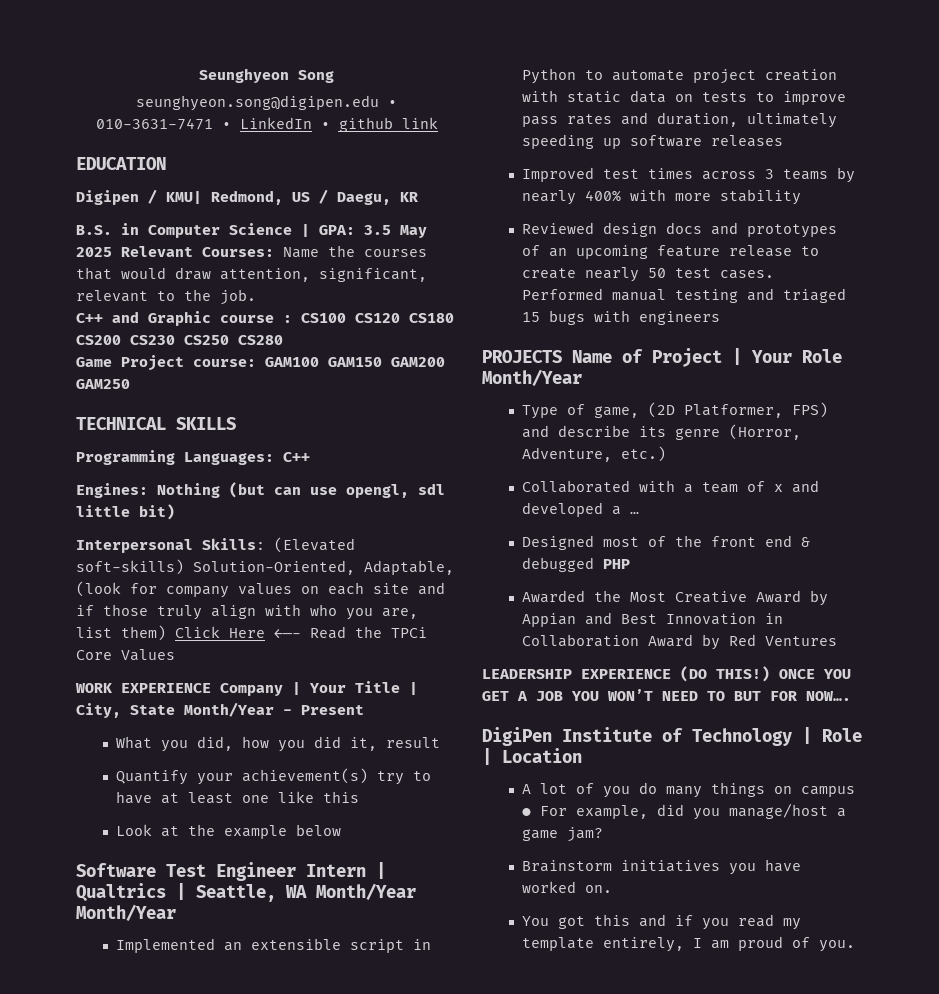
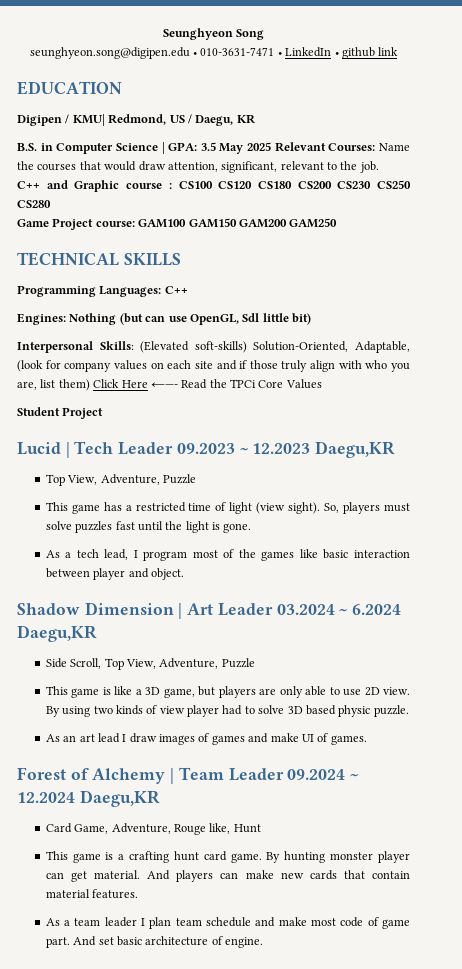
[346,483,445,498] opengl, sdl -> [189,313,260,325] OpenGL, Sdl
[75,681,418,696] [76,702,364,718] [116,736,441,752] [116,768,432,785] [116,791,360,804] [116,824,342,839] [76,862,386,881] [76,883,416,902] [76,904,176,921] [116,938,432,953] [522,68,838,84] [522,90,847,105] [522,112,838,128] [522,134,784,149] [522,167,856,183] [522,189,802,205] [522,222,838,238] [522,245,820,259] [522,267,775,282] [522,288,847,303] [522,310,721,325] [482,348,842,367] [482,369,582,386] [522,402,829,419] [522,424,802,440] [522,446,667,462] [522,480,820,493] [522,502,640,517] [522,535,811,550] [522,557,631,572] [522,590,829,606] [522,612,784,627] [522,634,838,650] [482,666,851,682] [482,689,851,701] [482,727,862,746] [482,748,582,765] [522,782,856,798] [522,803,847,820] [522,827,604,842] [522,859,802,875] [522,881,613,893] [522,914,802,930] [522,936,856,952] WORK EXPERIENCE Company | Your Title | City, State Month/Year - Present // What you did, how you did it, result // Quantify your achievement(s) try to have at least one like this // Look at the example below // Software Test Engineer Intern | Qualtrics | Seattle, WA Month/Year Month/Year // Implemented an extensible script in Python to automate project creation with static data on tests to improve pass rates and duration, ultimately speeding up software releases // Improved test times across 3 teams by nearly 400% with more stability // Reviewed design docs and prototypes of an upcoming feature release to create nearly 50 test cases. Performed manual testing and triaged 15 bugs with engineers // PROJECTS Name of Project | Your Role Month/Year // Type of game, (2D Platformer, FPS) and describe its genre (Horror, Adventure, etc.) // Collaborated with a team of x and developed a … // Designed most of the front end & debugged PHP // Awarded the Most Creative Award by Appian and Best Innovation in Collaboration Award by Red Ventures // LEADERSHIP EXPERIENCE (DO THIS!) ONCE YOU GET A JOB YOU WON’T NEED TO BUT FOR NOW…. // DigiPen Institute of Technology | Role | Location // A lot of you do many things on campus ● For example, did you manage/host a game jam? // Brainstorm initiatives you have worked on. // You got this and if you read my template entirely, I am proud of you. -> [17,407,104,419] [17,441,396,458] [45,474,196,486] [45,502,410,514] [45,521,252,533] [45,549,410,561] [45,568,184,580] [17,602,402,619] [17,625,97,642] [45,658,255,670] [45,686,410,698] [45,705,409,717] [45,733,367,745] [17,767,359,784] [17,790,160,807] [45,823,261,835] [45,851,410,863] [45,870,410,882] [45,889,139,899] [45,917,410,929] [45,936,264,948] Student Project // Lucid | Tech Leader 09.2023 ~ 12.2023 Daegu,KR // Top View, Adventure, Puzzle // This game has a restricted time of light (view sight). So, players must solve puzzles fast until the light is gone. // As a tech lead, I program most of the games like basic interaction between player and object. // Shadow Dimension | Art Leader 03.2024 ~ 6.2024 Daegu,KR // Side Scroll, Top View, Adventure, Puzzle // This game is like a 3D game, but players are only able to use 2D view. By using two kinds of view player had to solve 3D based physic puzzle. // As an art lead I draw images of games and make UI of games. // Forest of Alchemy | Team Leader 09.2024 ~ 12.2024 Daegu,KR // Card Game, Adventure, Rouge like, Hunt // This game is a crafting hunt card game. By hunting monster player can get material. And players can make new cards that contain material features. // As a team leader I plan team schedule and make most code of game part. And set basic architecture of engine.

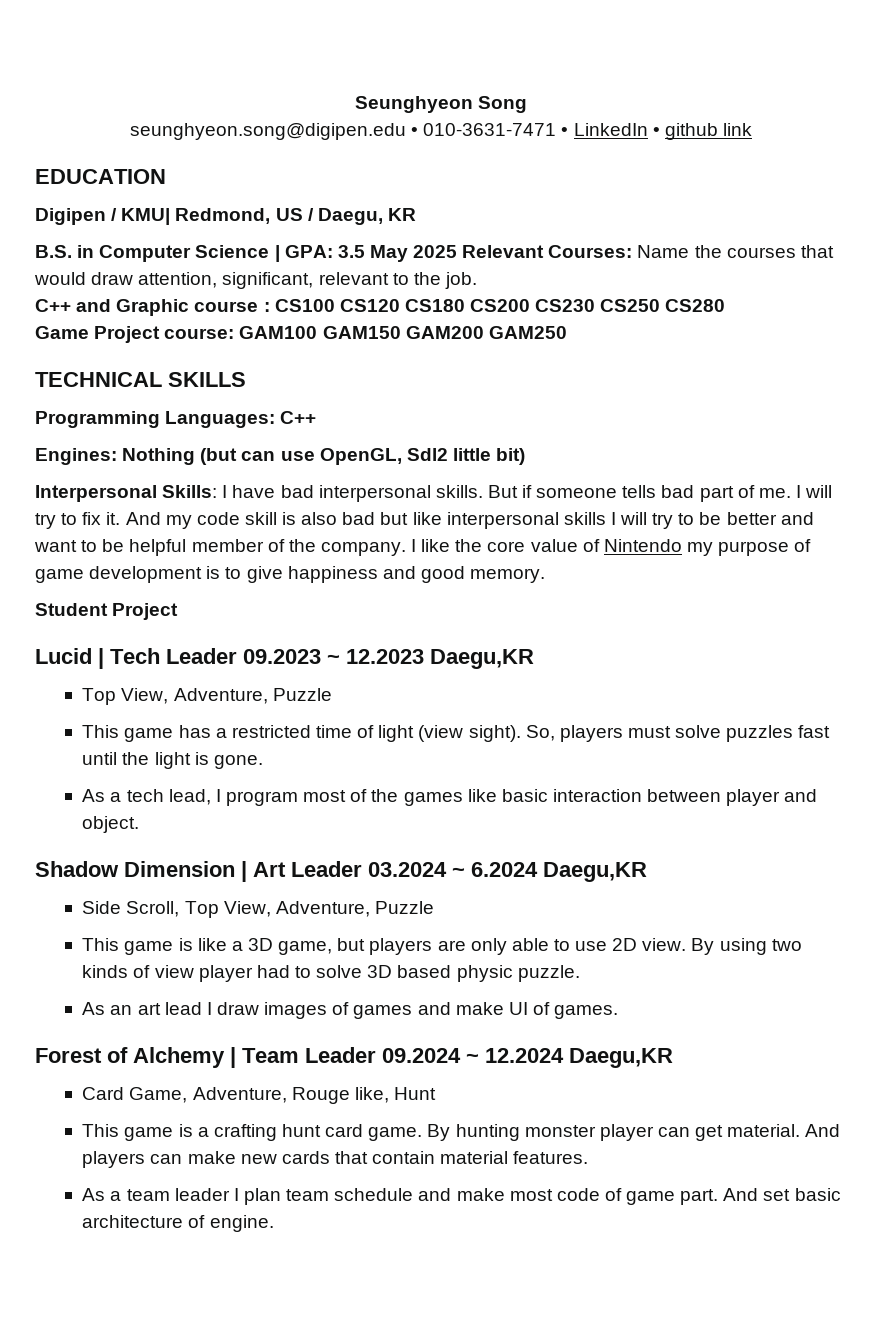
[242,313,260,322] Sdl -> [406,448,448,461] Sdl2
[140,341,410,353] [17,360,411,372] [17,379,322,391] (Elevated soft-skills) Solution-Oriented, Adaptable, (look for company values on each site and if those truly align with who you are, list them) Click Here ←—- Read the TPCi Core Values -> [222,485,833,502] [35,512,814,529] [34,539,812,556] [35,566,546,583] I have bad interpersonal skills. But if someone tells bad part of me. I will try to fix it. And my code skill is also bad but like interpersonal skills I will try to be better and want to be helpful member of the company. I like the core value of Nintendo my purpose of game development is to give happiness and good memory.

